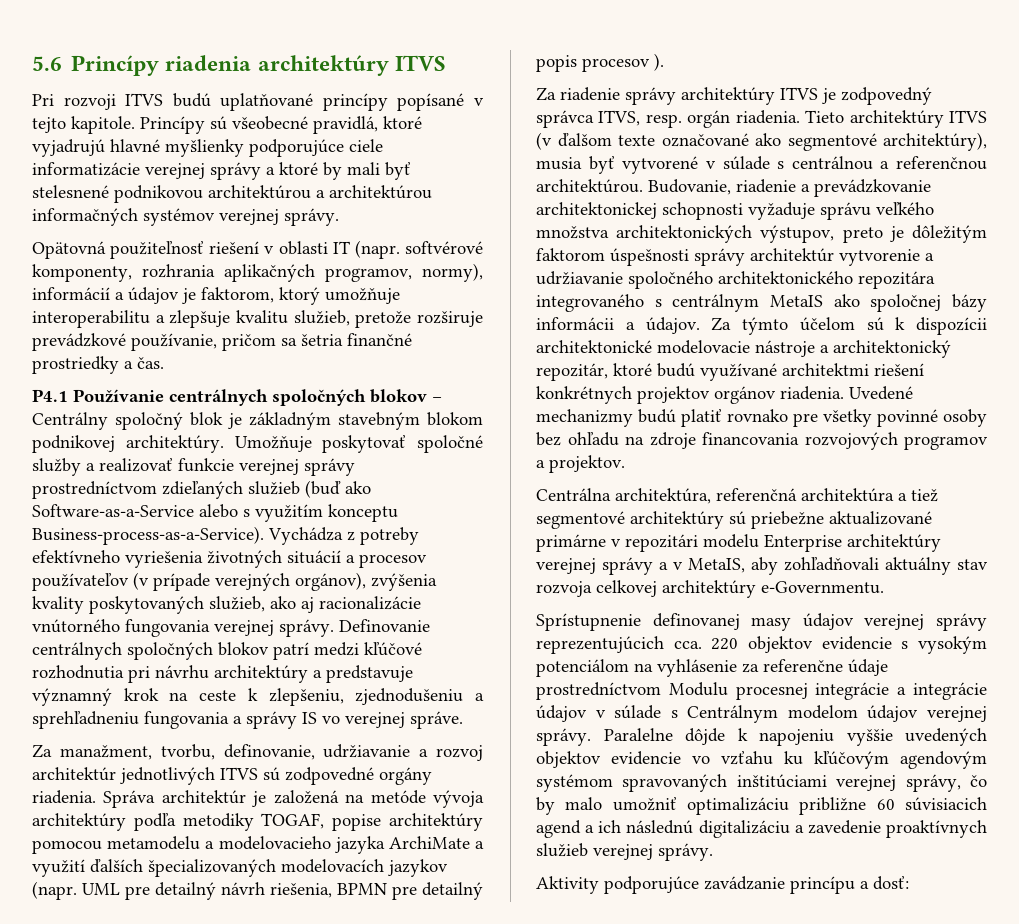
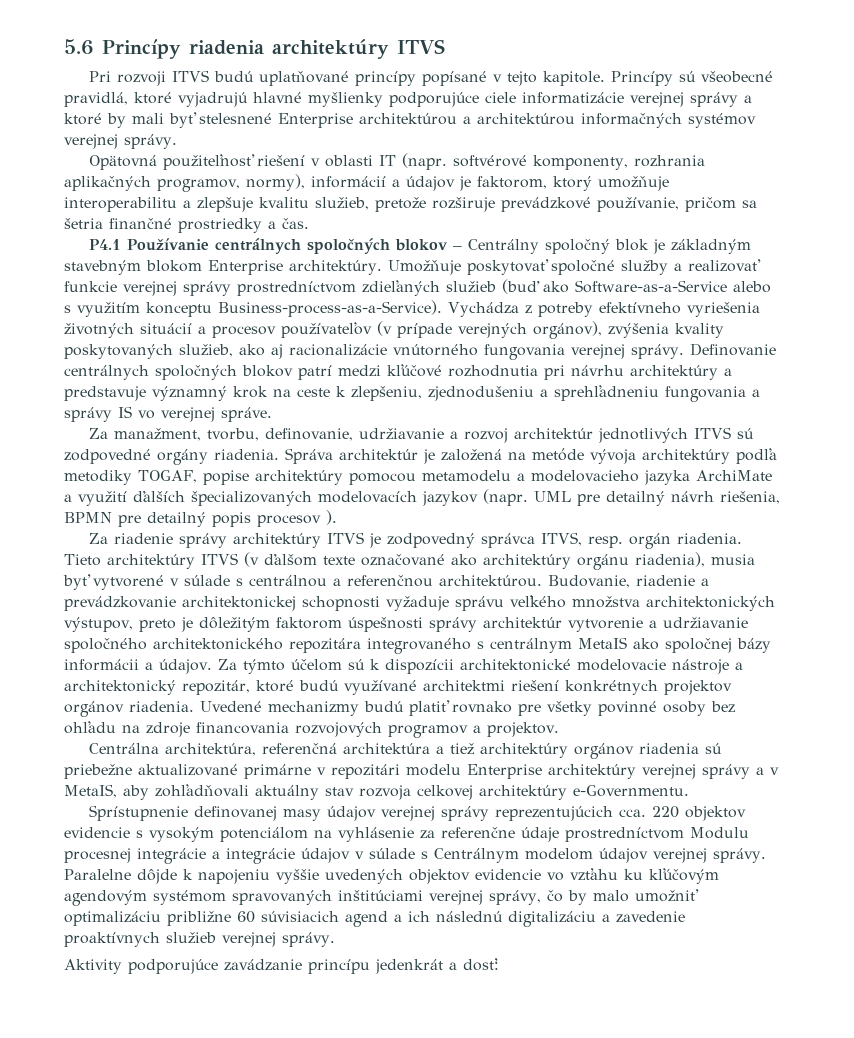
[114,185,203,203] podnikovou -> [278,113,353,128] Enterprise
[32,435,115,453] podnikovej -> [208,260,283,275] Enterprise
[787,132,987,151] segmentové architektúry), -> [483,552,705,570] architektúry orgánu riadenia),
[536,511,724,529] segmentové architektúry -> [479,743,699,759] architektúry orgánov riadenia
(855, 885) none -> [375,959,443,974] jedenkrát

